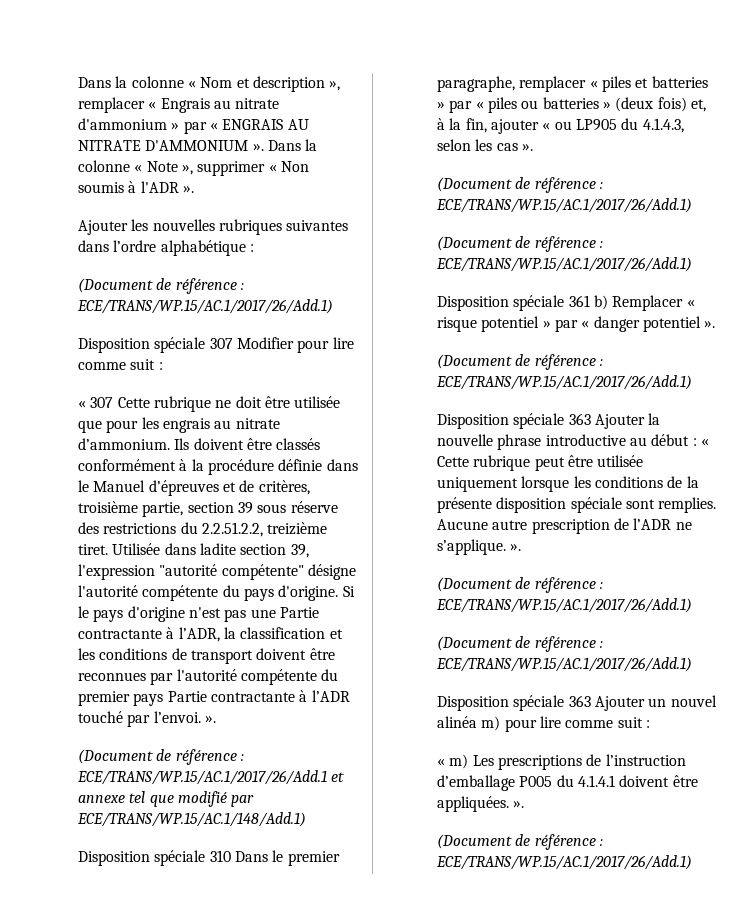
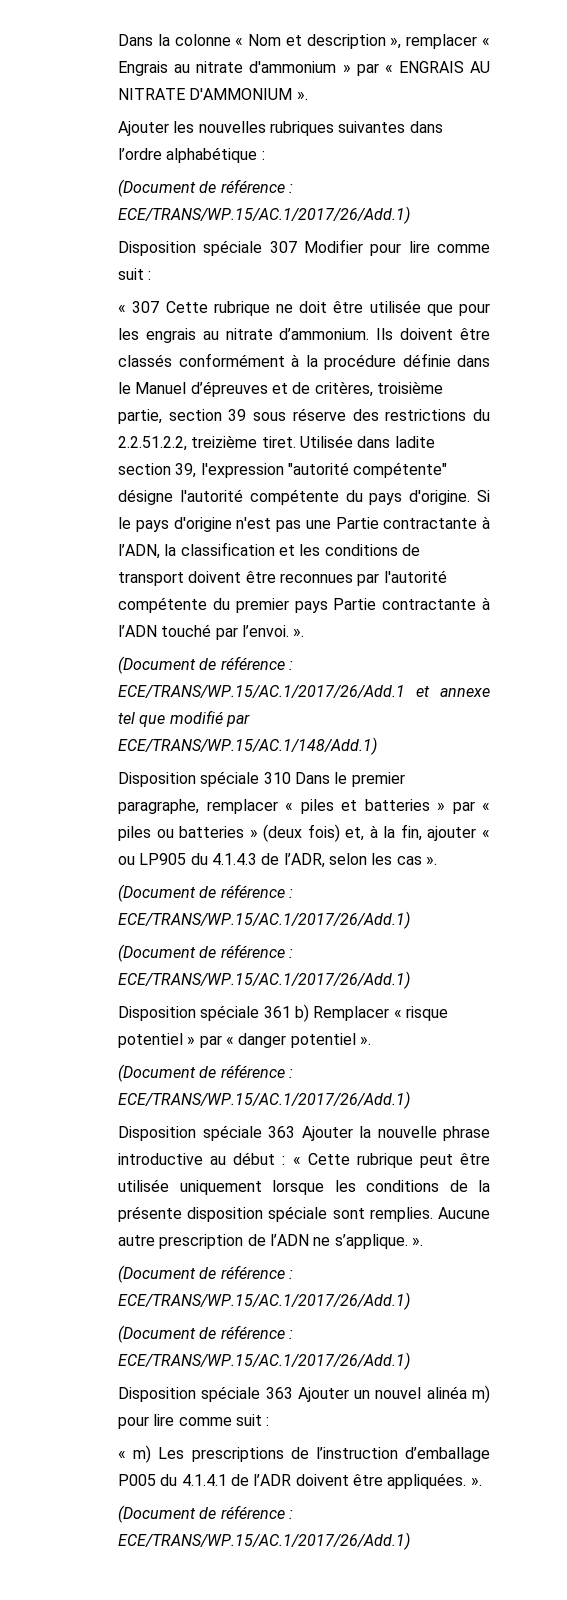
[268,139,318,151] [78,160,309,176] [78,181,195,193] Dans la colonne « Note », supprimer « Non soumis à l'ADR ». -> (308, 96) none
[178,627,220,642] l’ADR, -> [118,544,161,559] l’ADN,
[311,690,350,702] l’ADR -> [118,625,158,637] l’ADN
[642,118,684,133] 4.1.4.3, -> [212,853,325,868] 4.1.4.3 de l’ADR,
[633,518,672,530] l’ADR -> [270,1234,310,1246] l’ADN
(616, 781) none -> [231,1474,292,1486] de l’ADR

